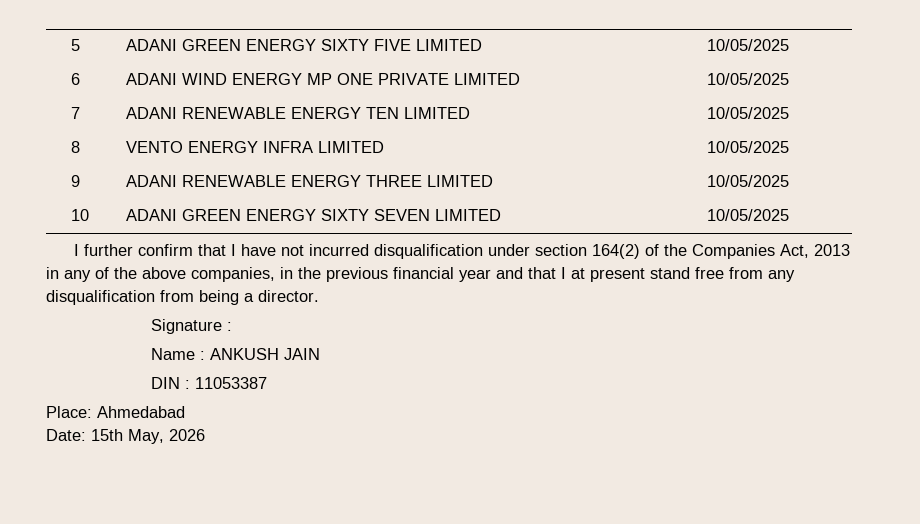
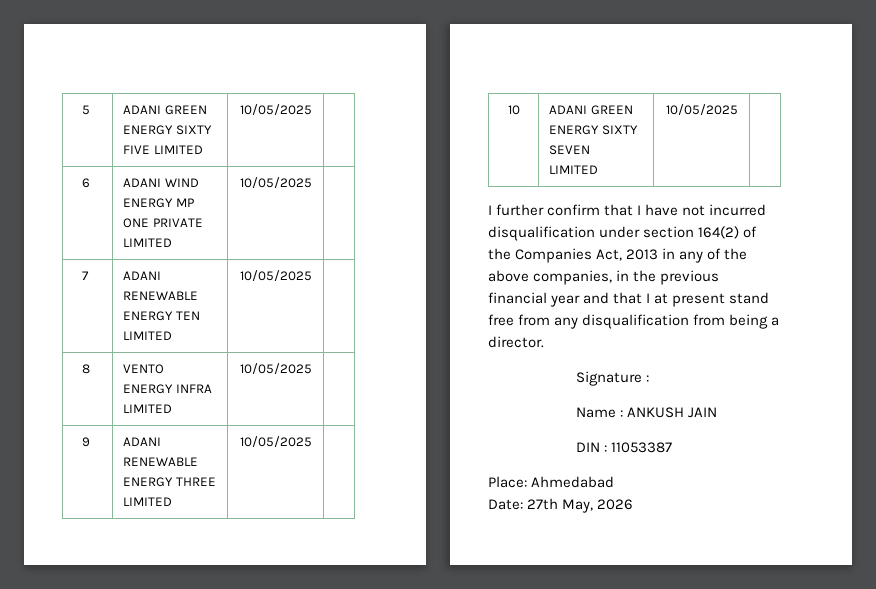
[91,429,123,441] 15th -> [527,498,559,510] 27th

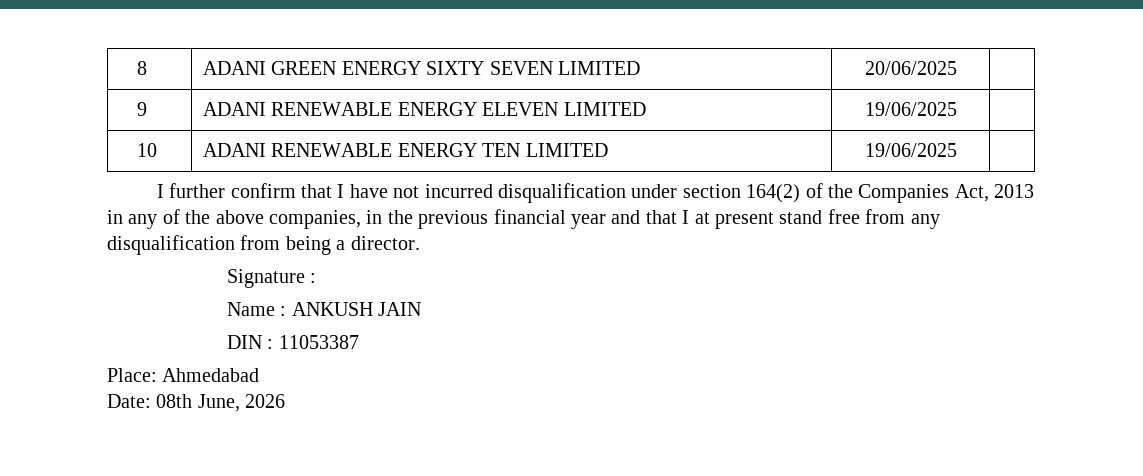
[81,105,90,115] [123,105,208,115] [123,125,213,135] [123,145,204,154] [239,104,312,115] [81,178,90,188] [123,178,200,187] [123,198,195,208] [123,218,204,228] [123,238,173,247] [239,177,312,188] [81,271,89,280] [123,271,162,280] [123,291,199,300] [123,311,201,321] [123,331,173,340] [239,270,312,281] [81,364,90,374] [123,364,165,374] [123,384,213,394] [123,404,173,413] [239,363,312,374] [81,437,90,447] [123,437,162,446] [123,457,199,466] [123,477,217,487] [123,497,173,506] [239,436,312,447] [507,105,520,115] 5 | ADANI GREEN ENERGY SIXTY FIVE LIMITED | 10/05/2025 | // 6 | ADANI WIND ENERGY MP ONE PRIVATE LIMITED | 10/05/2025 | // 7 | ADANI RENEWABLE ENERGY TEN LIMITED | 10/05/2025 | // 8 | VENTO ENERGY INFRA LIMITED | 10/05/2025 | // 9 | ADANI RENEWABLE ENERGY THREE LIMITED | 10/05/2025 | // 10 -> [136,61,147,75] 8
[665,104,738,115] 10/05/2025 -> [864,61,957,75] [136,102,147,116] [203,102,646,116] [864,102,957,116] [136,143,157,157] [203,143,608,157] [864,143,957,157] 20/06/2025 | // 9 | ADANI RENEWABLE ENERGY ELEVEN LIMITED | 19/06/2025 | // 10 | ADANI RENEWABLE ENERGY TEN LIMITED | 19/06/2025
[527,498,594,513] 27th May, -> [156,394,240,412] 08th June,

